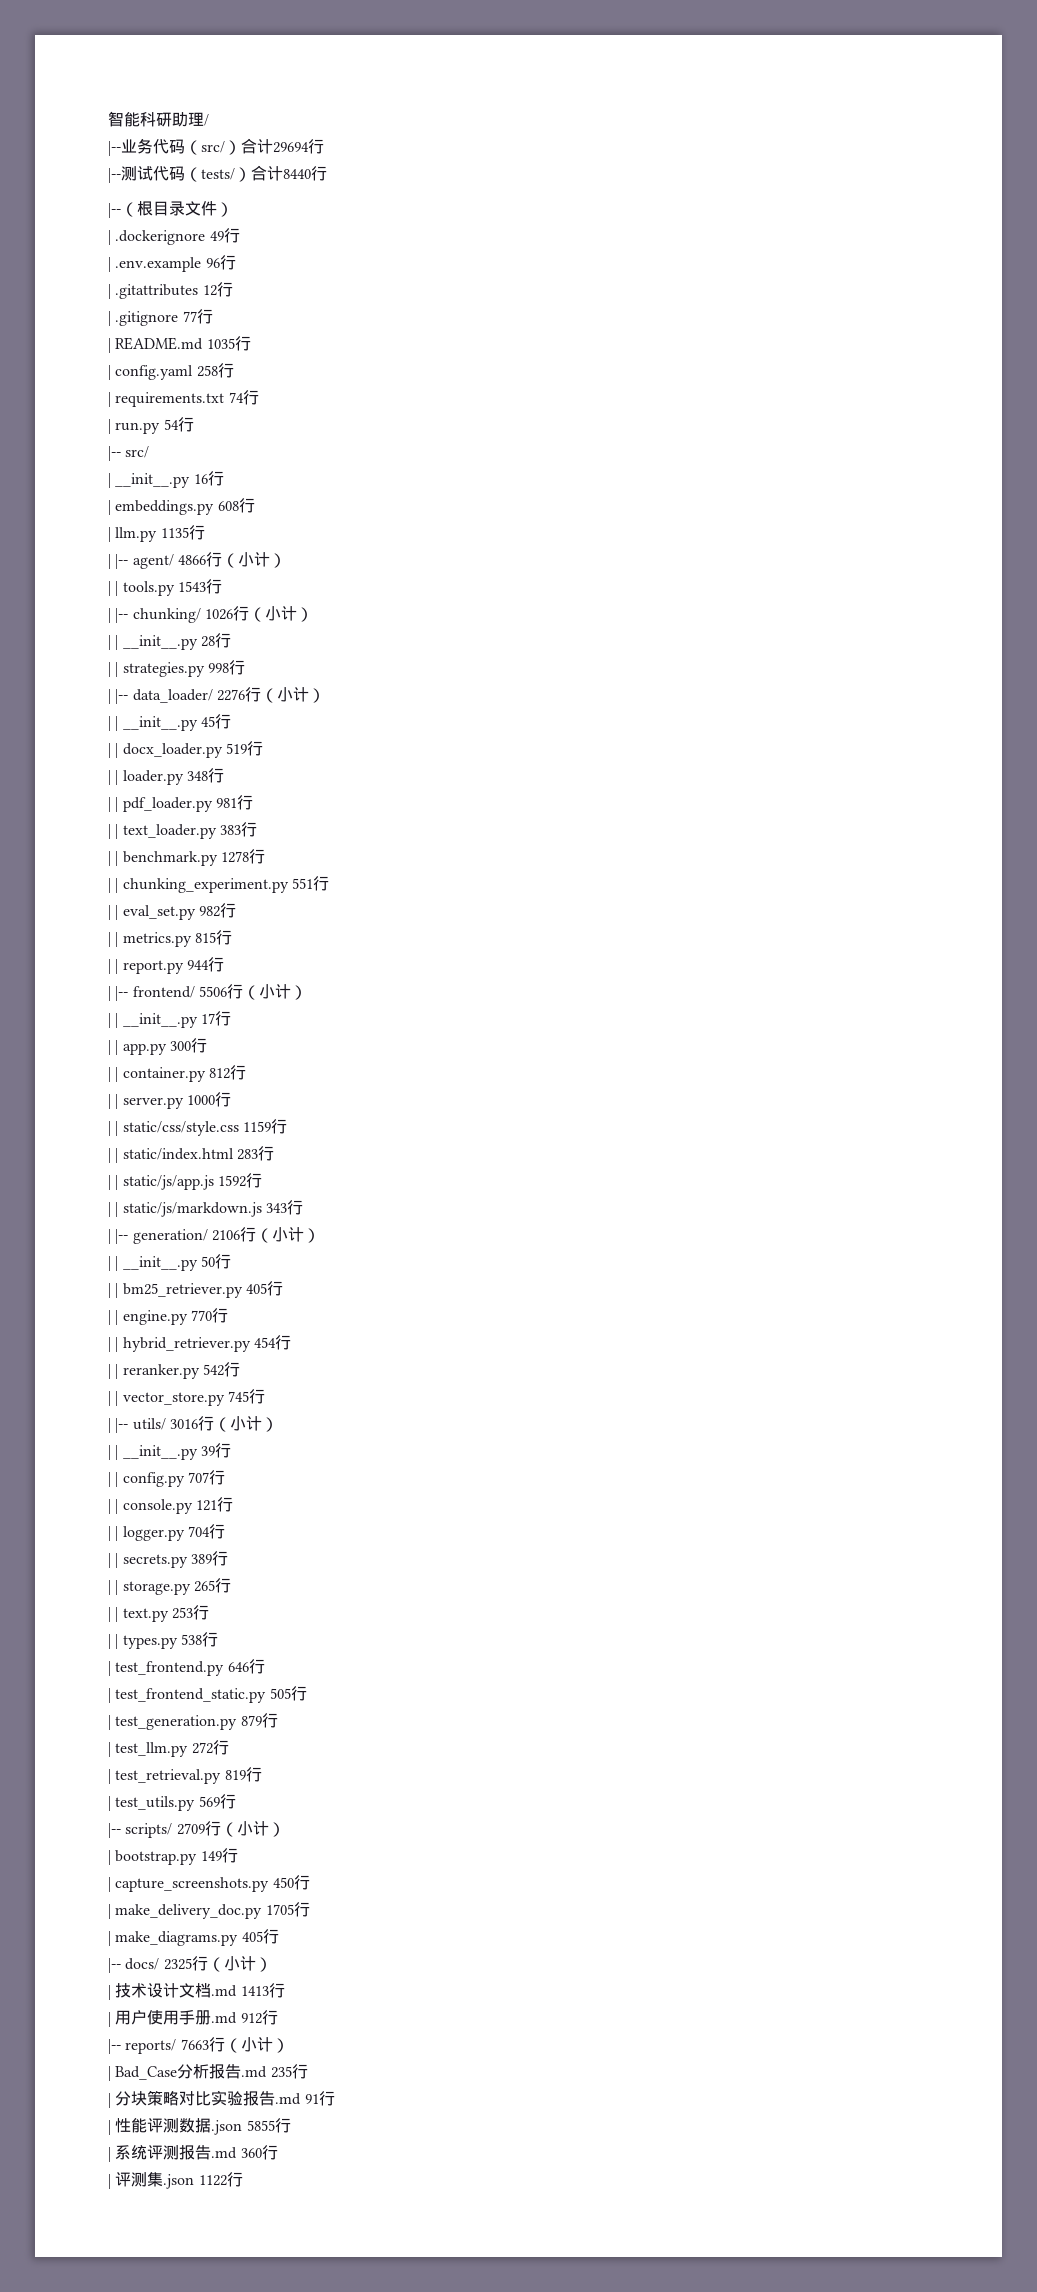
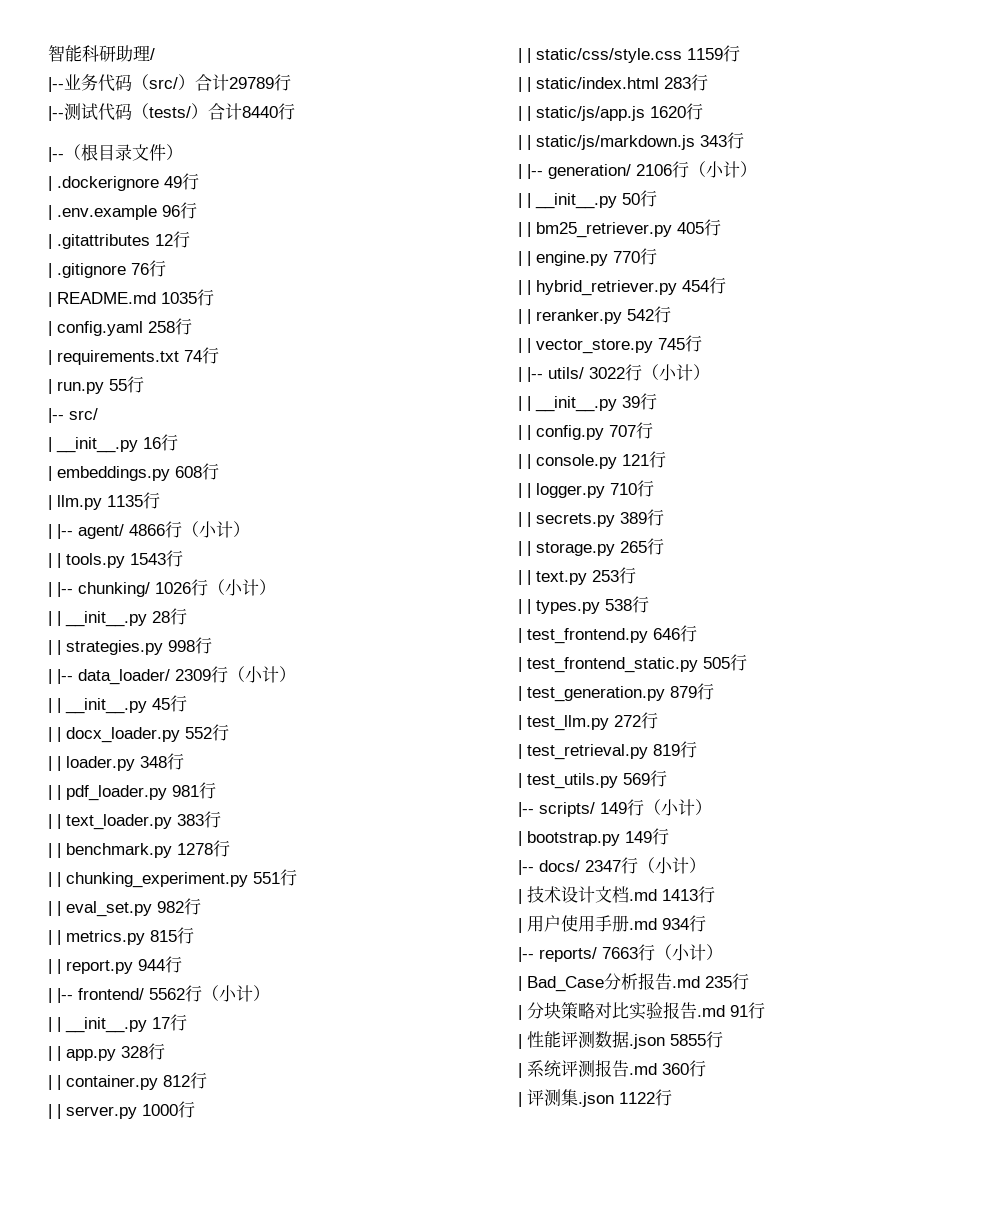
[273,142,309,153] 29694 -> [229,77,274,89] 29789
[182,311,197,322] 77 -> [131,263,149,275] 76
[163,419,179,430] 54 -> [109,379,127,391] 55
[216,689,245,701] 2276 -> [175,669,211,681] 2309
[225,743,247,754] 519 -> [185,727,212,739] 552
[198,986,227,997] 5506 -> [149,988,185,1000] 5562
[169,1041,191,1051] 300 -> [121,1046,148,1058] 328
[217,1175,246,1187] 1592 -> [650,106,686,118] 1620
[169,1419,198,1429] 3016 -> [589,367,625,379] 3022
[187,1526,210,1537] 704 -> [610,483,637,495] 710
[176,1823,205,1835] 2709 -> [600,802,627,814] 149
[108,1875,310,1892] [108,1902,310,1919] [108,1929,279,1946] // | capture_screenshots.py 450行 // | make_delivery_doc.py 1705行 // | make_diagrams.py 405行 -> (669, 836) none
[163,1958,192,1970] 2325 -> [585,860,621,872] 2347
[240,2013,262,2024] 912 -> [662,918,689,930] 934

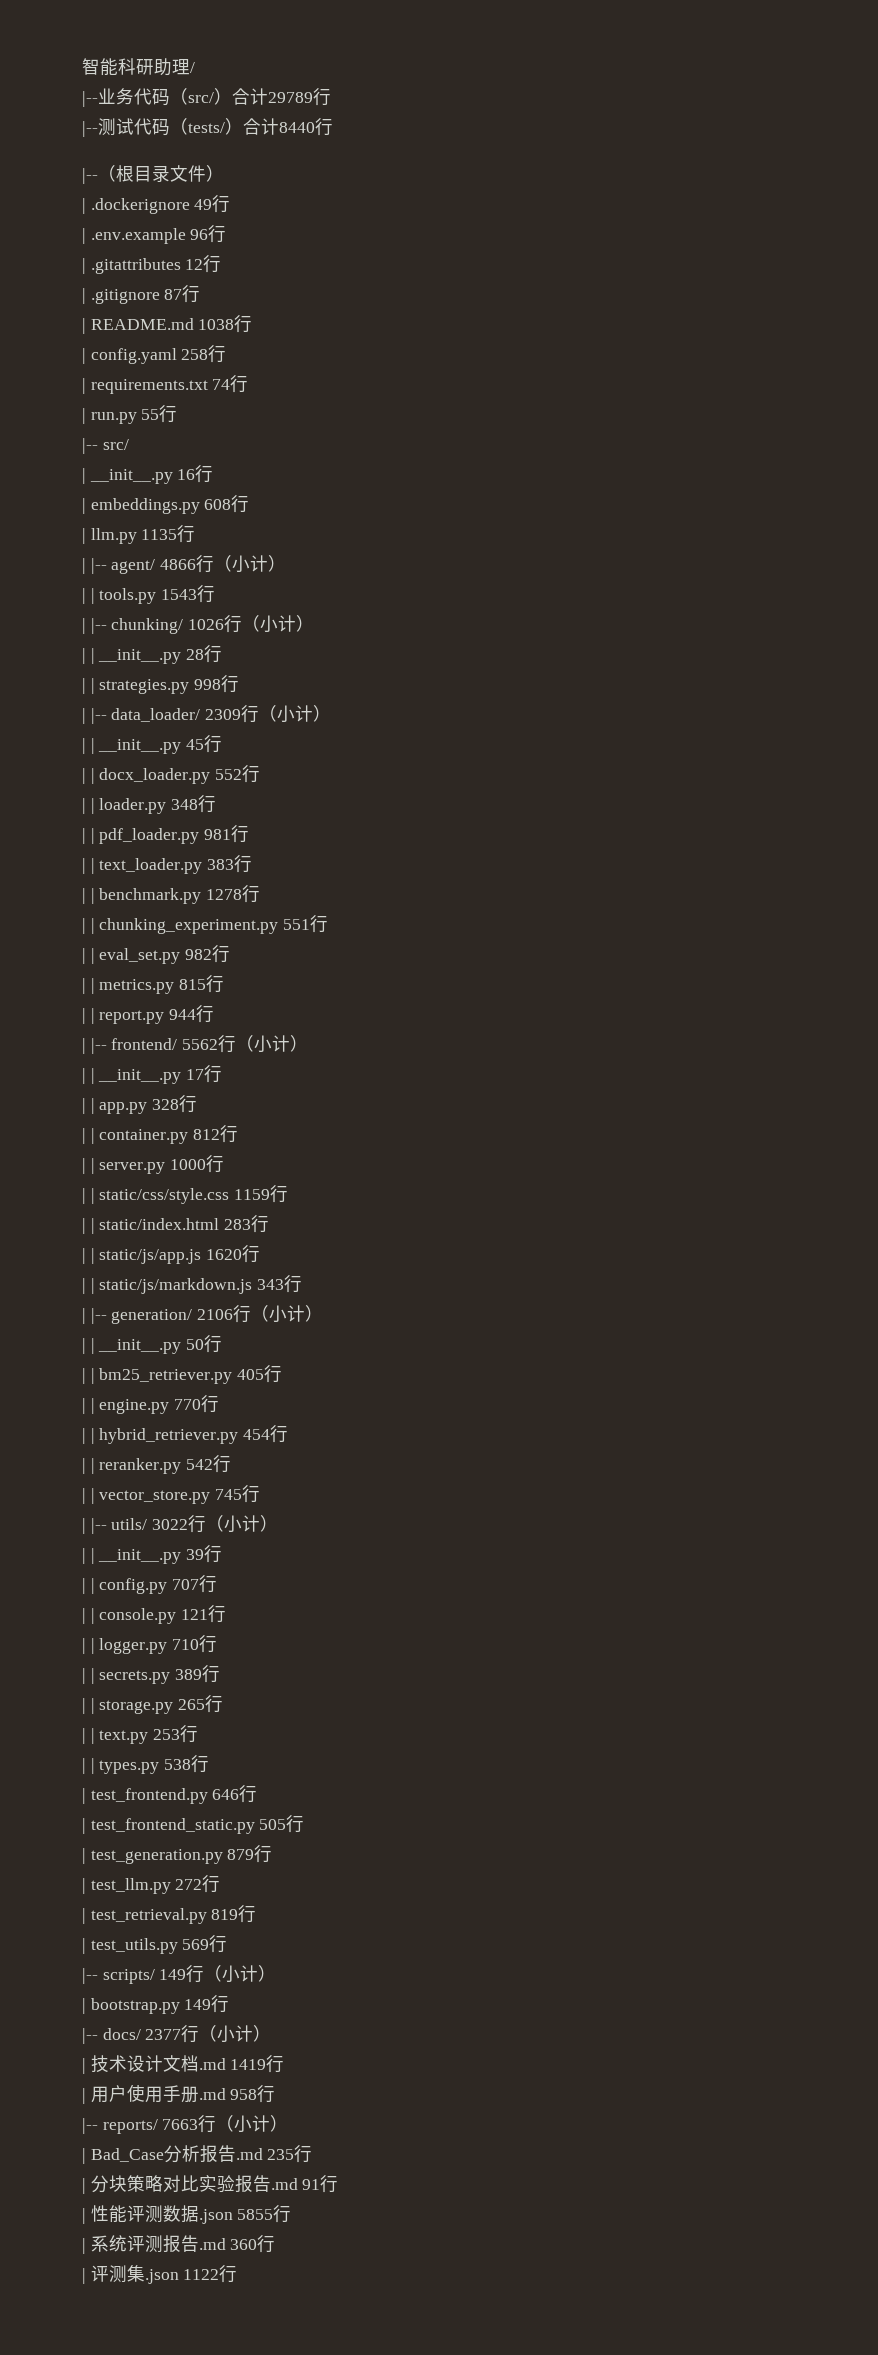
[131,263,149,275] 76 -> [164,289,183,300] 87
[161,292,197,304] 1035 -> [198,319,235,330] 1038
[585,860,621,872] 2347 -> [145,2029,182,2040] 2377
[662,889,698,901] 1413 -> [230,2059,267,2070] 1419
[662,918,689,930] 934 -> [230,2089,258,2100] 958

